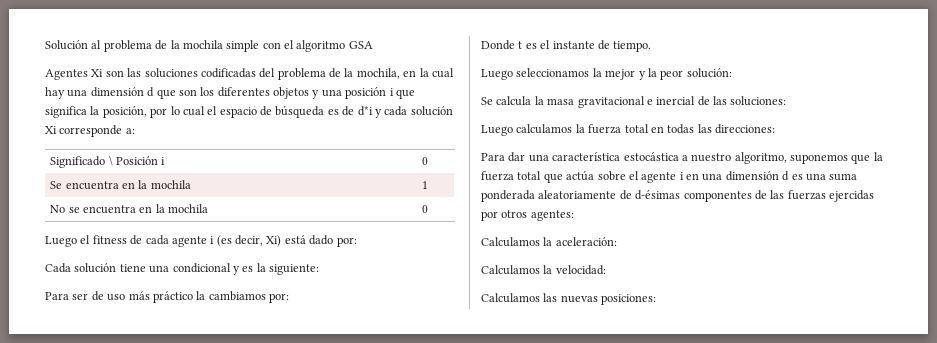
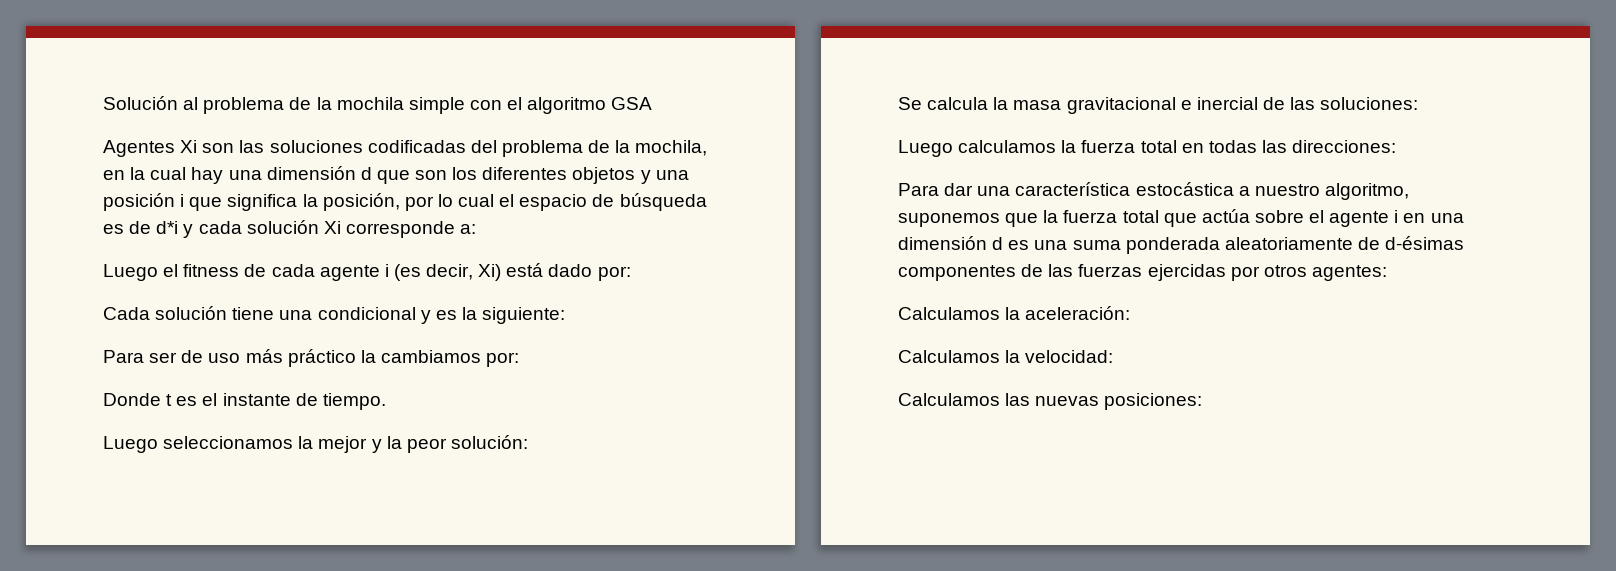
[50,155,166,168] [422,157,429,165] [50,180,191,190] [422,181,429,189] [50,204,209,214] [422,205,429,213] // Significado \ Posición i | 0 // Se encuentra en la mochila | 1 // No se encuentra en la mochila | 0 -> (477, 229) none

